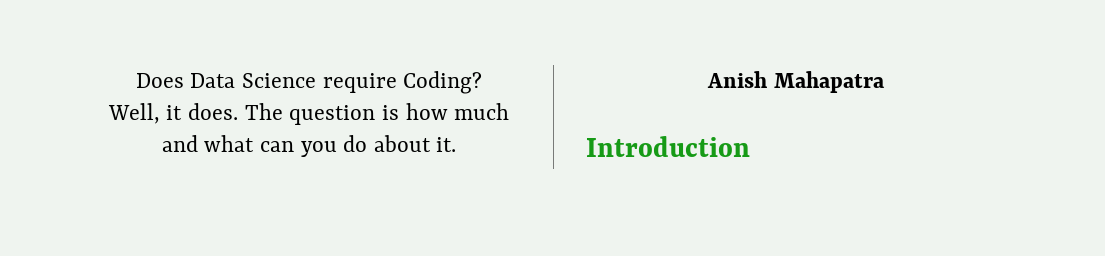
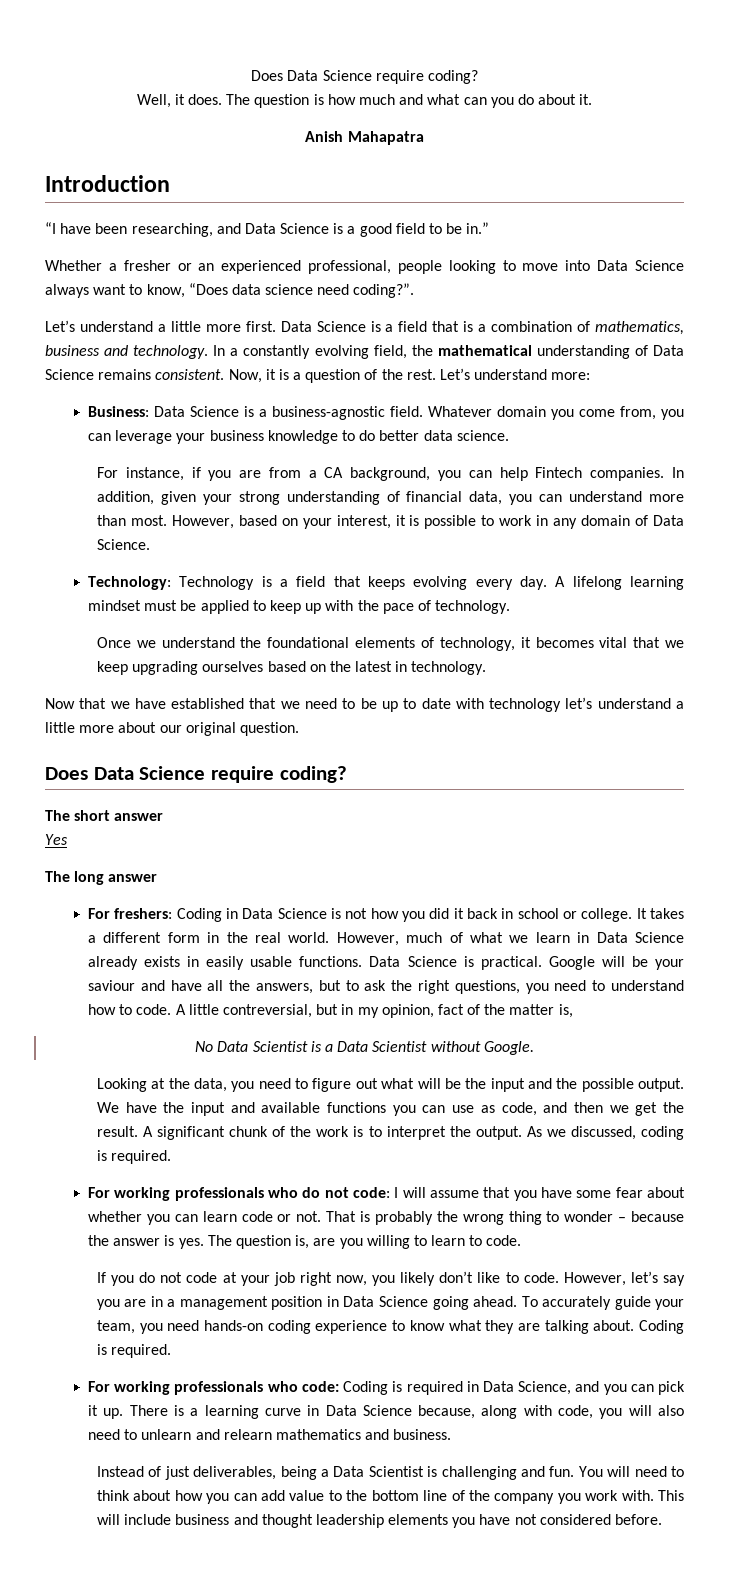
[135,71,483,94] Does Data Science require Coding? -> [251,70,478,84] Does Data Science require coding?
(750, 146) none -> [45,222,490,237] [45,260,684,274] [45,283,415,298] [45,320,684,335] [45,345,684,359] [45,368,591,383] [88,406,684,420] [88,430,509,444] [96,467,684,481] [96,491,684,505] [96,515,685,529] [96,539,150,550] [88,576,684,590] [88,600,511,614] [96,637,684,651] [96,661,487,675] [45,697,684,712] [45,722,299,736] [45,766,347,783] [45,810,164,821] [45,834,68,845] [45,871,158,885] [88,908,685,922] [88,932,684,946] [88,956,684,970] [88,980,684,994] [88,1004,573,1018] [195,1041,534,1055] [96,1078,684,1092] [96,1102,684,1116] [96,1126,685,1140] [96,1150,172,1164] [88,1187,686,1201] [88,1211,684,1225] [88,1235,522,1249] [96,1271,685,1286] [96,1296,685,1310] [96,1320,684,1334] [96,1344,172,1358] [88,1381,686,1395] [88,1405,684,1419] [88,1429,452,1440] [96,1466,685,1480] [96,1490,684,1504] [96,1514,663,1528] // “I have been researching, and Data Science is a good field to be in.” // Whether a fresher or an experienced professional, people looking to move into Data Science always want to know, “Does data science need coding?”. // Let’s understand a little more first. Data Science is a field that is a combination of mathematics, business and technology. In a constantly evolving field, the mathematical understanding of Data Science remains consistent. Now, it is a question of the rest. Let’s understand more: // Business: Data Science is a business-agnostic field. Whatever domain you come from, you can leverage your business knowledge to do better data science. // For instance, if you are from a CA background, you can help Fintech companies. In addition, given your strong understanding of financial data, you can understand more than most. However, based on your interest, it is possible to work in any domain of Data Science. // Technology: Technology is a field that keeps evolving every day. A lifelong learning mindset must be applied to keep up with the pace of technology. // Once we understand the foundational elements of technology, it becomes vital that we keep upgrading ourselves based on the latest in technology. // Now that we have established that we need to be up to date with technology let’s understand a little more about our original question. // Does Data Science require coding? // The short answer // Yes // The long answer // For freshers: Coding in Data Science is not how you did it back in school or college. It takes a different form in the real world. However, much of what we learn in Data Science already exists in easily usable functions. Data Science is practical. Google will be your saviour and have all the answers, but to ask the right questions, you need to understand how to code. A little contreversial, but in my opinion, fact of the matter is, // No Data Scientist is a Data Scientist without Google. // Looking at the data, you need to figure out what will be the input and the possible output. We have the input and available functions you can use as code, and then we get the result. A significant chunk of the work is to interpret the output. As we discussed, coding is required. // For working professionals who do not code: I will assume that you have some fear about whether you can learn code or not. That is probably the wrong thing to wonder – because the answer is yes. The question is, are you willing to learn to code. // If you do not code at your job right now, you likely don’t like to code. However, let’s say you are in a management position in Data Science going ahead. To accurately guide your team, you need hands-on coding experience to know what they are talking about. Coding is required. // For working professionals who code: Coding is required in Data Science, and you can pick it up. There is a learning curve in Data Science because, along with code, you will also need to unlearn and relearn mathematics and business. // Instead of just deliverables, being a Data Scientist is challenging and fun. You will need to think about how you can add value to the bottom line of the company you work with. This will include business and thought leadership elements you have not considered before.

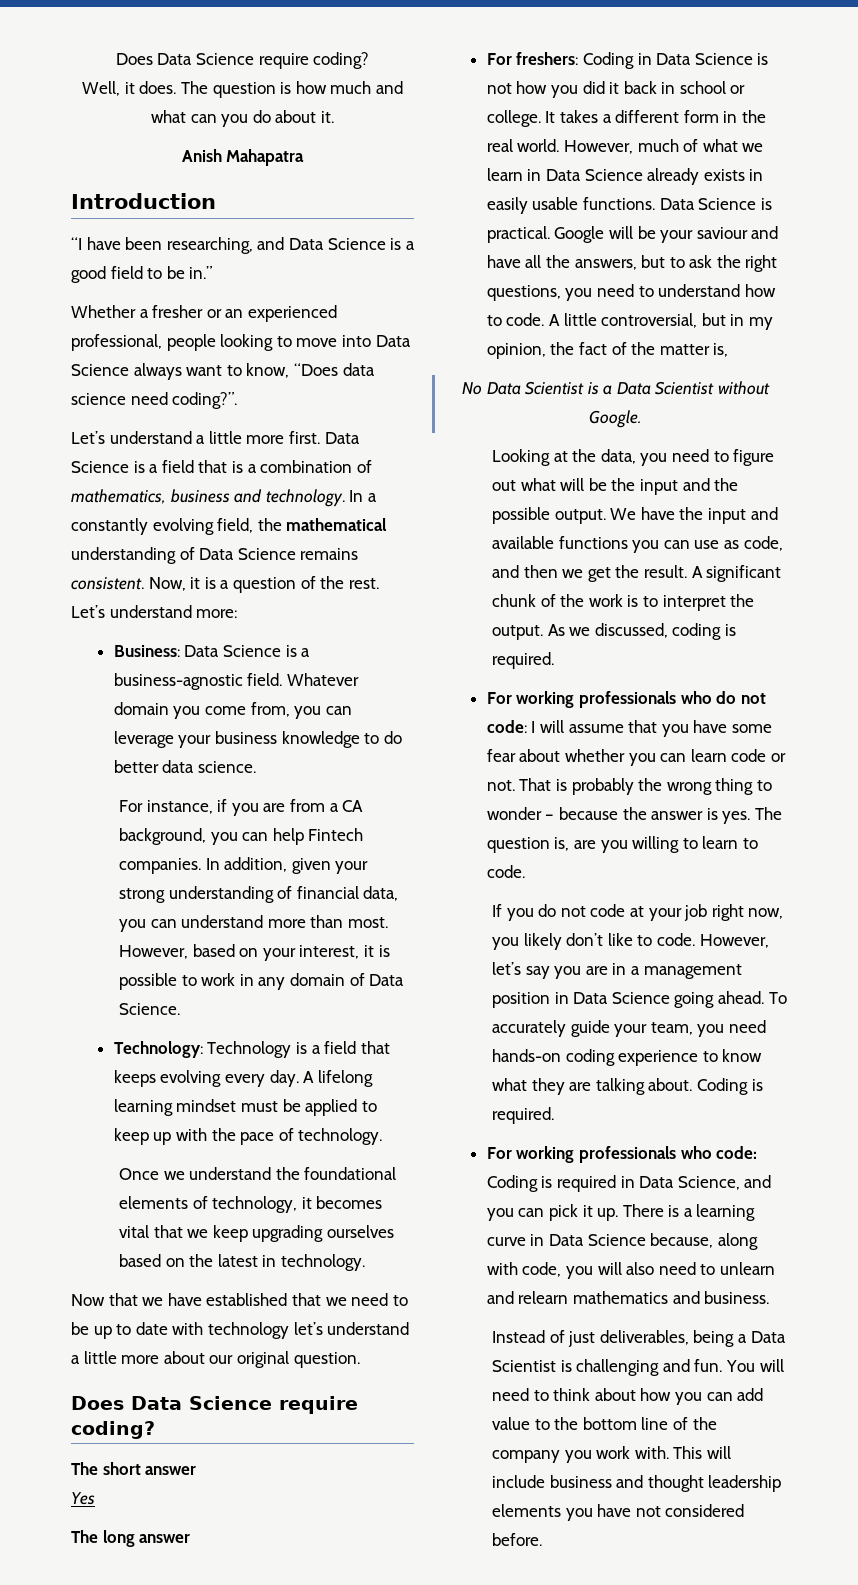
[222,1004,312,1018] contreversial, -> [601,313,698,328] controversial,
(434, 1011) none -> [550,342,575,355] the

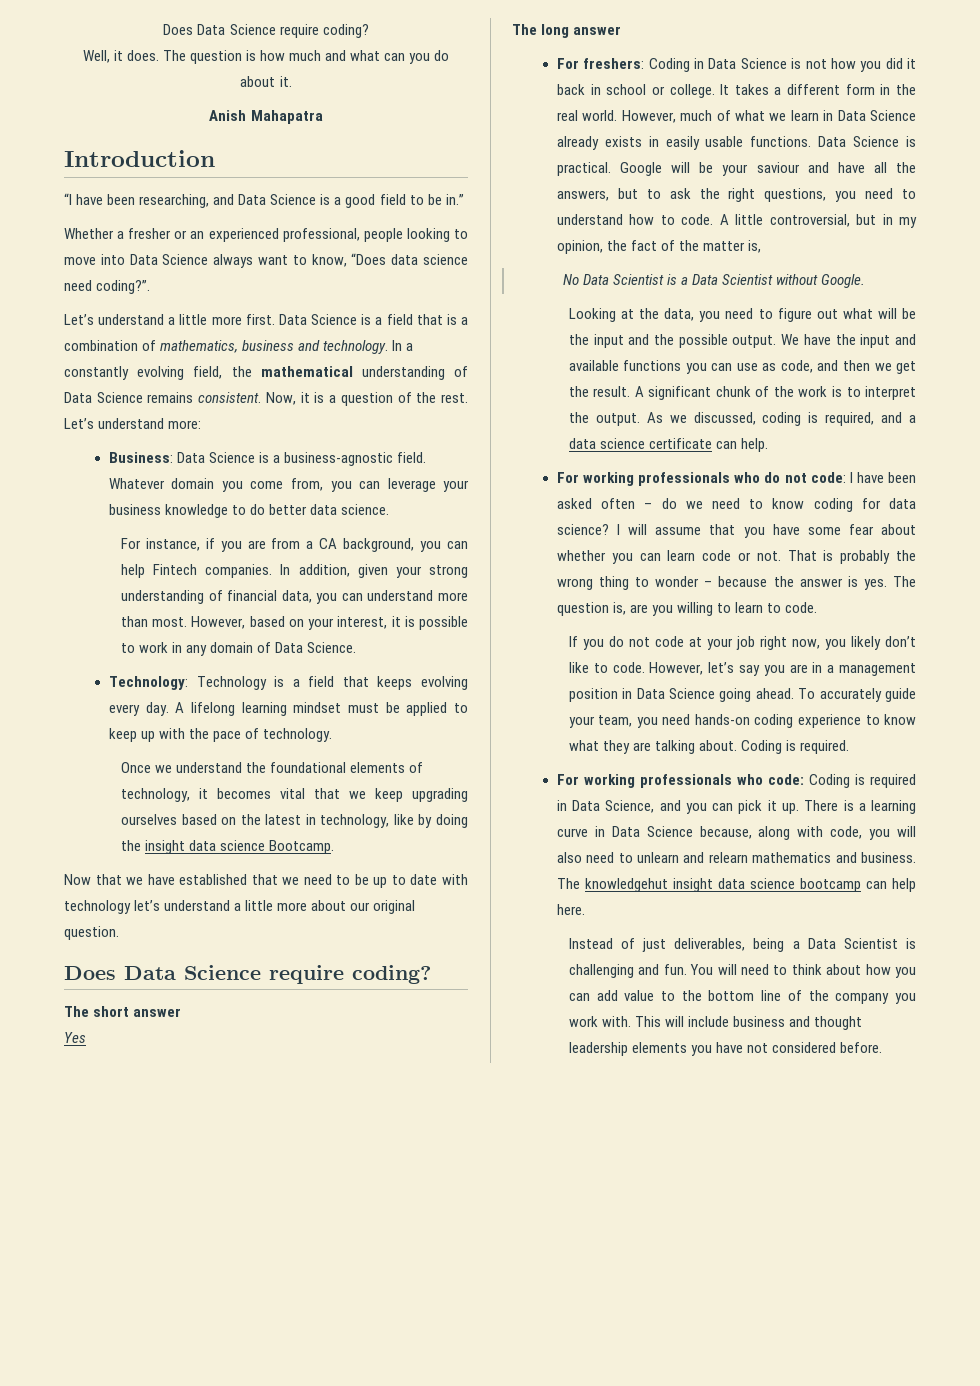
[281,1254,366,1271] technology. -> [320,814,468,828] [120,840,335,854] technology, like by doing the insight data science Bootcamp.
[492,652,555,669] required. -> [825,412,916,426] [568,438,769,452] required, and a data science certificate can help.
(536, 727) none -> [856,472,916,483] [556,498,916,512] [556,524,621,535] have been asked often – do we need to know coding for data science? I
(770, 1297) none -> [556,878,916,892] [556,904,585,915] The knowledgehut insight data science bootcamp can help here.

